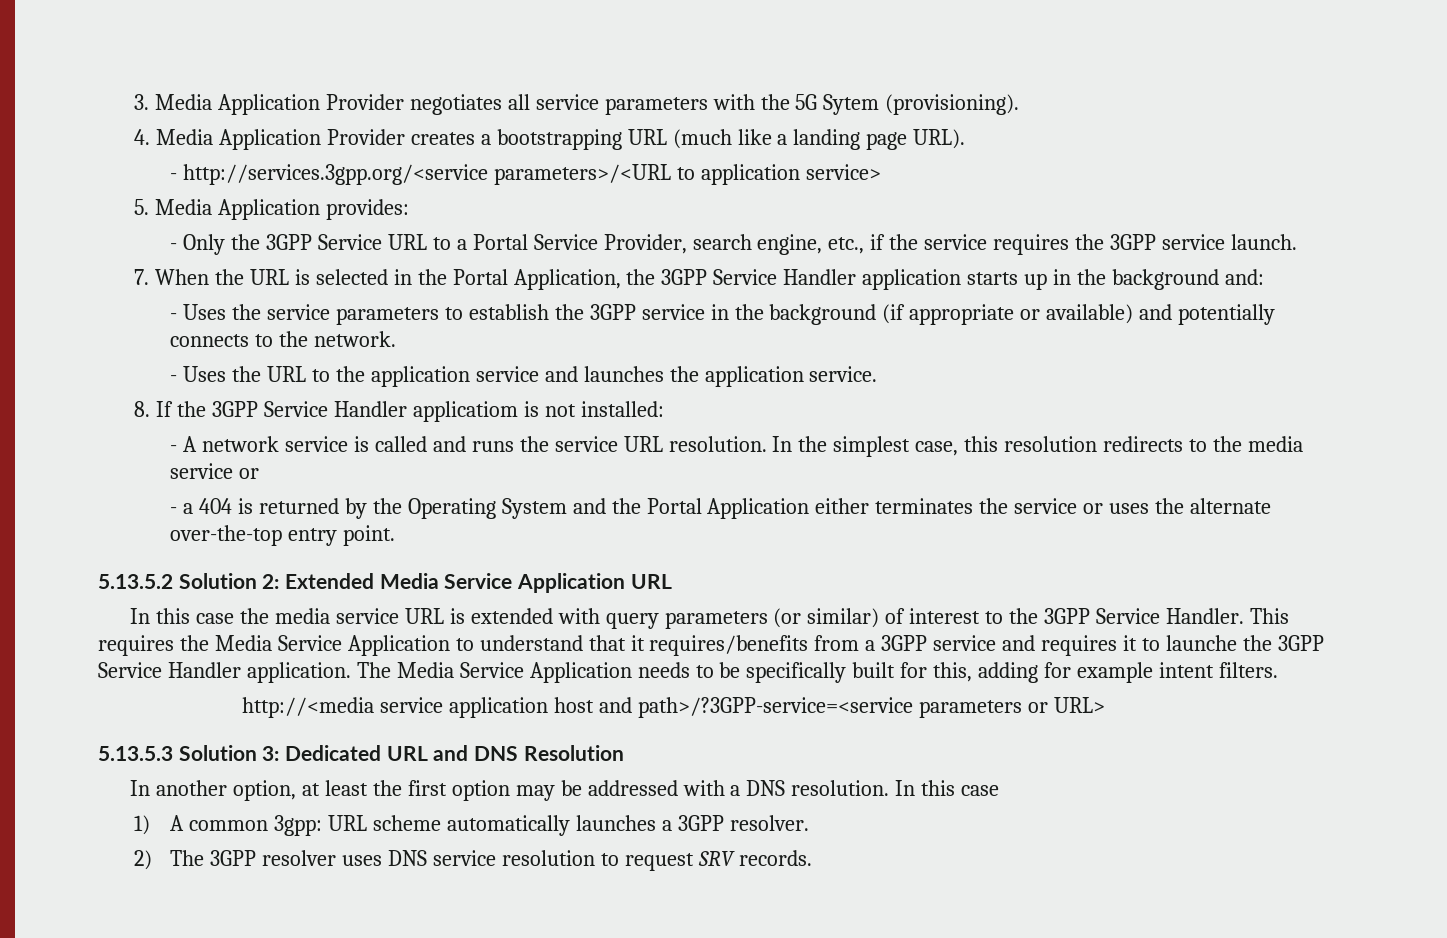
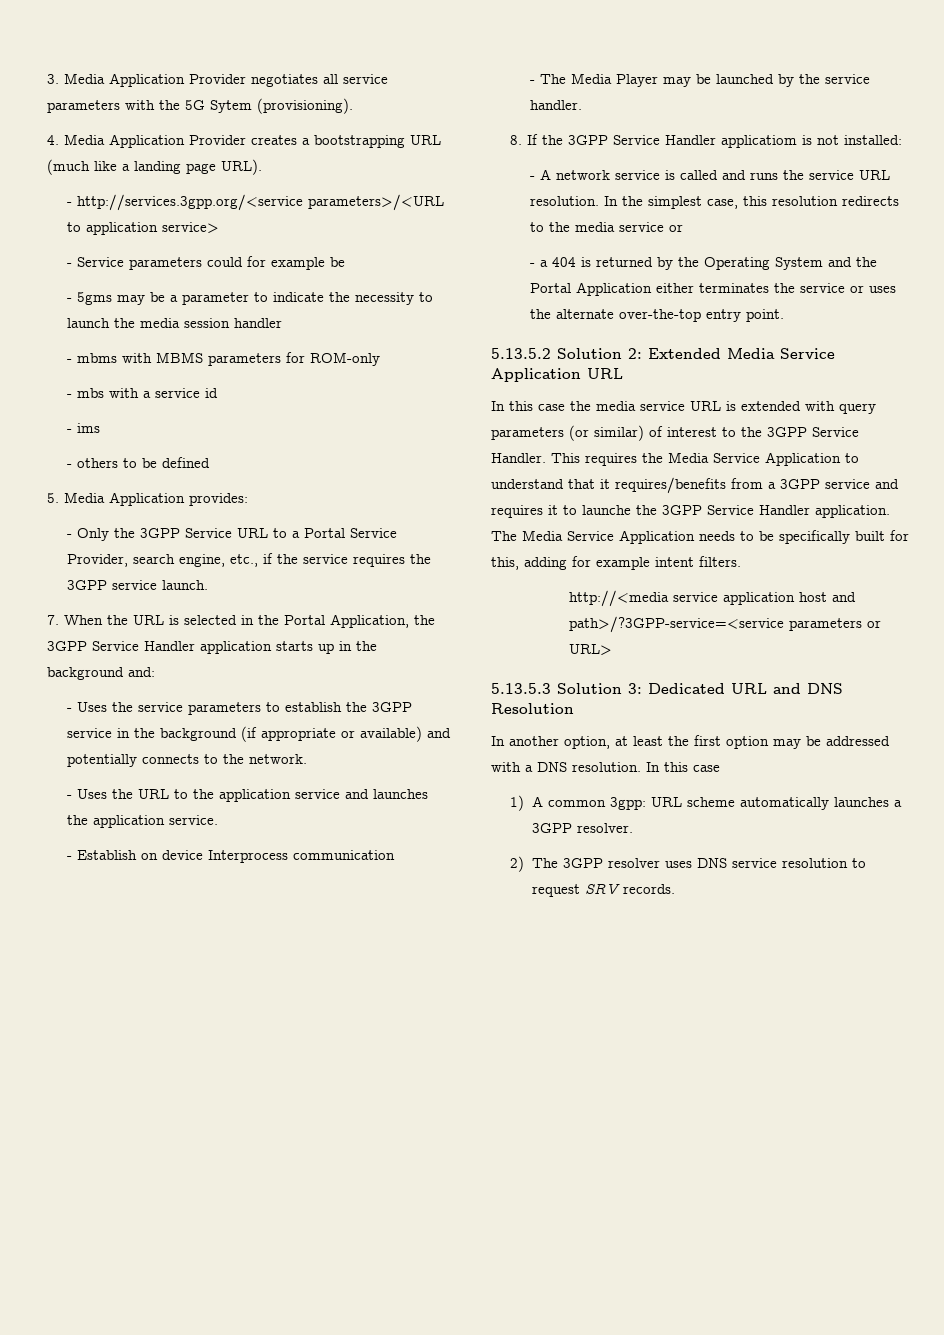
(881, 172) none -> [66,256,345,270] [66,292,433,305] [66,318,282,328] [66,352,380,366] [66,388,218,398] [66,423,100,433] [66,457,210,468] // - Service parameters could for example be // - 5gms may be a parameter to indicate the necessity to launch the media session handler // - mbms with MBMS parameters for ROM-only // - mbs with a service id // - ims // - others to be defined
(878, 374) none -> [66,850,395,863] [529,73,870,87] [529,100,582,110] // - Establish on device Interprocess communication // - The Media Player may be launched by the service handler.

